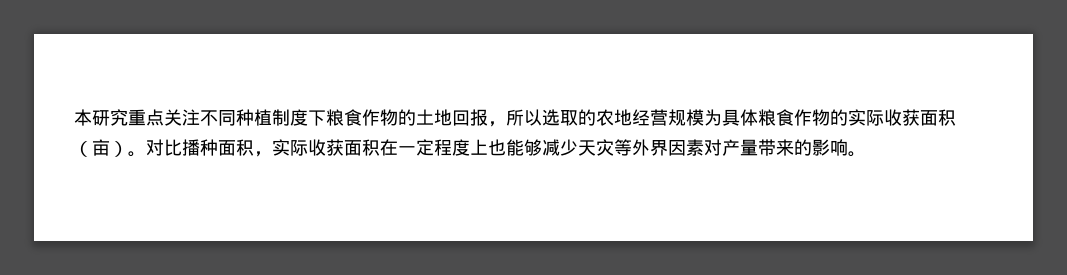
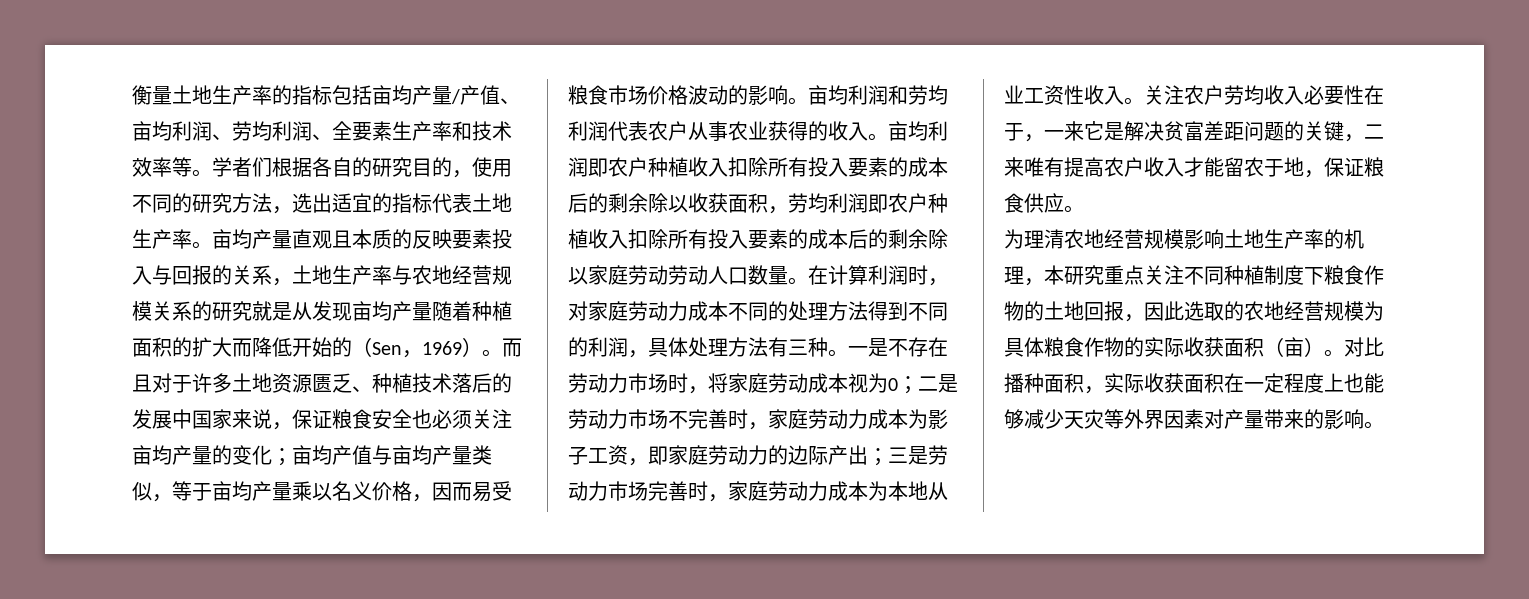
(74, 117) none -> [132,85,520,105] [132,121,512,141] [132,157,512,178] [132,193,512,214] [132,229,512,249] [132,265,512,286] [132,301,512,321] [132,337,522,358] [132,373,512,393] [132,409,512,430] [132,445,492,466] [132,481,512,502] [568,85,948,105] [568,121,948,141] [568,157,948,177] [568,193,948,214] [568,229,948,249] [568,265,948,286] [568,301,948,321] [568,337,948,358] [568,373,958,394] [568,409,948,430] [568,445,948,466] [568,481,948,502] [1004,85,1384,105] [1004,121,1384,142] [1004,157,1384,178] [1004,193,1084,213] [1004,229,1364,249] [1004,266,1044,286] 衡量土地生产率的指标包括亩均产量/产值、亩均利润、劳均利润、全要素生产率和技术效率等。学者们根据各自的研究目的，使用不同的研究方法，选出适宜的指标代表土地生产率。亩均产量直观且本质的反映要素投入与回报的关系，土地生产率与农地经营规模关系的研究就是从发现亩均产量随着种植面积的扩大而降低开始的（Sen，1969）。而且对于许多土地资源匮乏、种植技术落后的发展中国家来说，保证粮食安全也必须关注亩均产量的变化；亩均产值与亩均产量类似，等于亩均产量乘以名义价格，因而易受粮食市场价格波动的影响。亩均利润和劳均利润代表农户从事农业获得的收入。亩均利润即农户种植收入扣除所有投入要素的成本后的剩余除以收获面积，劳均利润即农户种植收入扣除所有投入要素的成本后的剩余除以家庭劳动劳动人口数量。在计算利润时，对家庭劳动力成本不同的处理方法得到不同的利润，具体处理方法有三种。一是不存在劳动力市场时，将家庭劳动成本视为0；二是劳动力市场不完善时，家庭劳动力成本为影子工资，即家庭劳动力的边际产出；三是劳动力市场完善时，家庭劳动力成本为本地从业工资性收入。关注农户劳均收入必要性在于，一来它是解决贫富差距问题的关键，二来唯有提高农户收入才能留农于地，保证粮食供应。 // 为理清农地经营规模影响土地生产率的机理，
[506,109,542,126] 所以 -> [1144,301,1184,321] 因此

